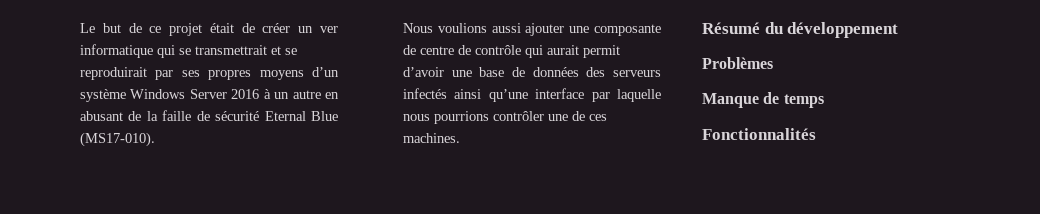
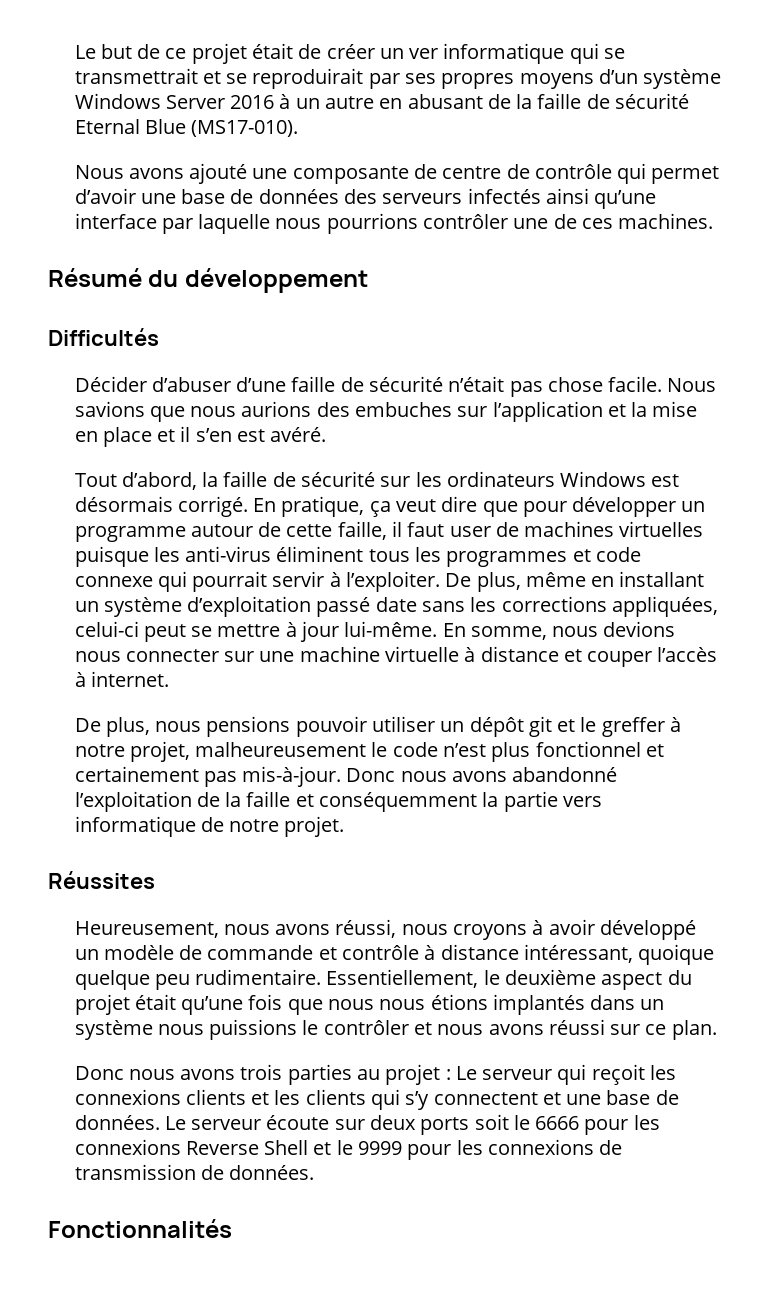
[437,23,565,36] voulions aussi ajouter -> [128,163,248,184] avons ajouté
[546,45,620,58] aurait permit -> [651,166,720,184] permet
[702,57,773,69] [702,92,824,108] Problèmes // Manque de temps -> [48,328,159,346] [74,376,717,397] [74,401,698,422] [74,426,327,447] [74,471,680,490] [74,496,706,517] [74,521,704,542] [74,546,641,567] [74,571,705,592] [74,596,718,617] [74,621,676,642] [74,646,718,667] [74,671,169,687] [74,716,681,737] [74,741,664,762] [74,766,618,787] [74,791,602,812] [74,816,345,837] [48,871,155,889] [74,919,696,940] [74,944,715,965] [74,969,692,990] [74,994,665,1015] [74,1019,717,1040] [74,1064,676,1085] [74,1089,679,1110] [74,1114,660,1135] [74,1139,623,1160] [74,1164,315,1180] Difficultés // Décider d’abuser d’une faille de sécurité n’était pas chose facile. Nous savions que nous aurions des embuches sur l’application et la mise en place et il s’en est avéré. // Tout d’abord, la faille de sécurité sur les ordinateurs Windows est désormais corrigé. En pratique, ça veut dire que pour développer un programme autour de cette faille, il faut user de machines virtuelles puisque les anti-virus éliminent tous les programmes et code connexe qui pourrait servir à l’exploiter. De plus, même en installant un système d’exploitation passé date sans les corrections appliquées, celui-ci peut se mettre à jour lui-même. En somme, nous devions nous connecter sur une machine virtuelle à distance et couper l’accès à internet. // De plus, nous pensions pouvoir utiliser un dépôt git et le greffer à notre projet, malheureusement le code n’est plus fonctionnel et certainement pas mis-à-jour. Donc nous avons abandonné l’exploitation de la faille et conséquemment la partie vers informatique de notre projet. // Réussites // Heureusement, nous avons réussi, nous croyons à avoir développé un modèle de commande et contrôle à distance intéressant, quoique quelque peu rudimentaire. Essentiellement, le deuxième aspect du projet était qu’une fois que nous nous étions implantés dans un système nous puissions le contrôler et nous avons réussi sur ce plan. // Donc nous avons trois parties au projet : Le serveur qui reçoit les connexions clients et les clients qui s’y connectent et une base de données. Le serveur écoute sur deux ports soit le 6666 pour les connexions Reverse Shell et le 9999 pour les connexions de transmission de données.

